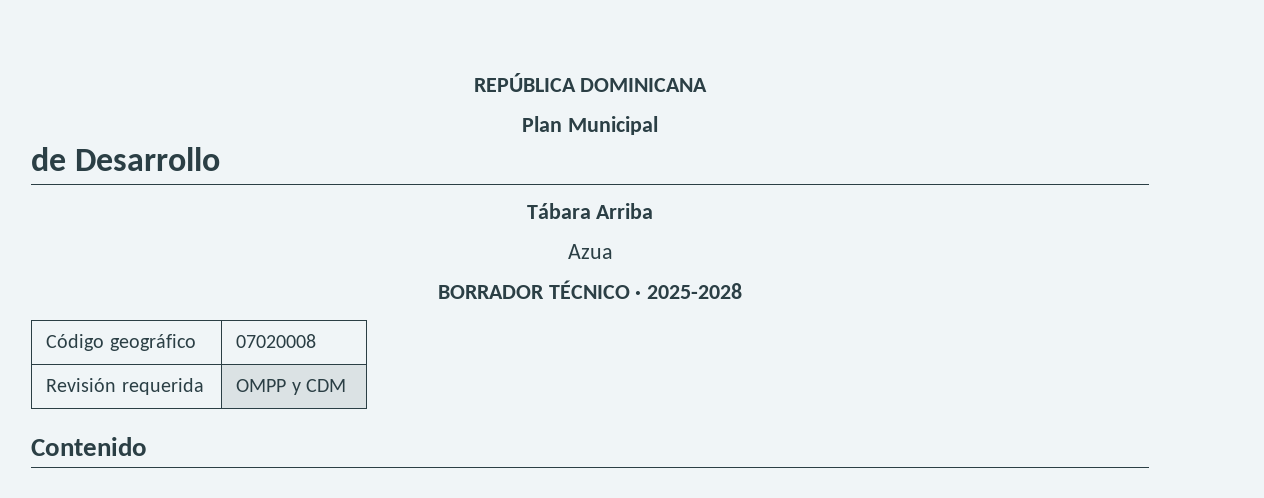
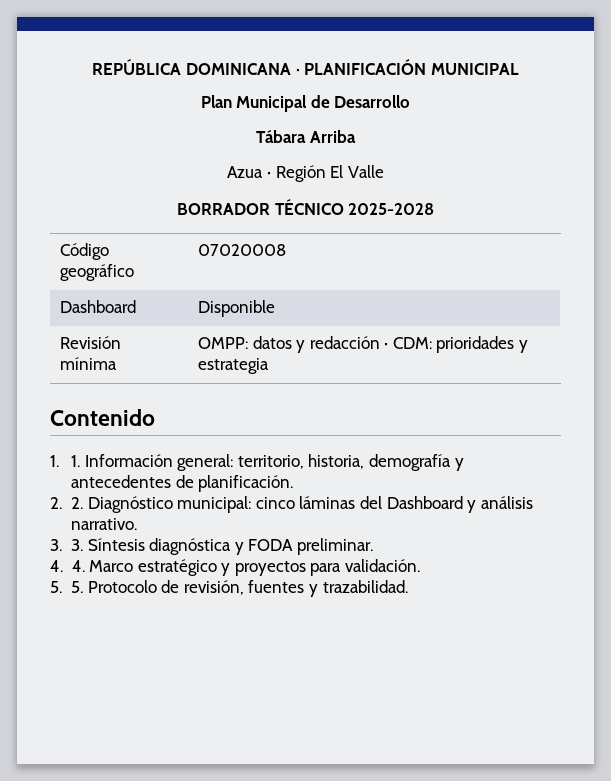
(708, 85) none -> [295,59,519,75] · PLANIFICACIÓN MUNICIPAL
(658, 125) // -> (308, 103) none
(613, 251) none -> [266,165,384,182] · Región El Valle
[635,291,642,299] · -> (344, 207) none
(317, 341) none -> [59,300,136,313] [197,300,275,317] // Dashboard | Disponible
[121,378,204,395] [236,379,347,395] [31,437,147,456] requerida | OMPP y CDM // Contenido -> [59,357,117,370] [197,336,529,353] [197,358,269,374] [50,409,155,426] [50,454,464,471] [70,475,294,492] [50,496,533,513] [70,518,137,530] [50,538,373,555] [50,559,421,576] [50,580,408,597] mínima | OMPP: datos y redacción · CDM: prioridades y estrategia // Contenido // 1. 1. Información general: territorio, historia, demografía y antecedentes de planificación. // 2. 2. Diagnóstico municipal: cinco láminas del Dashboard y análisis narrativo. // 3. 3. Síntesis diagnóstica y FODA preliminar. // 4. 4. Marco estratégico y proyectos para validación. // 5. 5. Protocolo de revisión, fuentes y trazabilidad.

